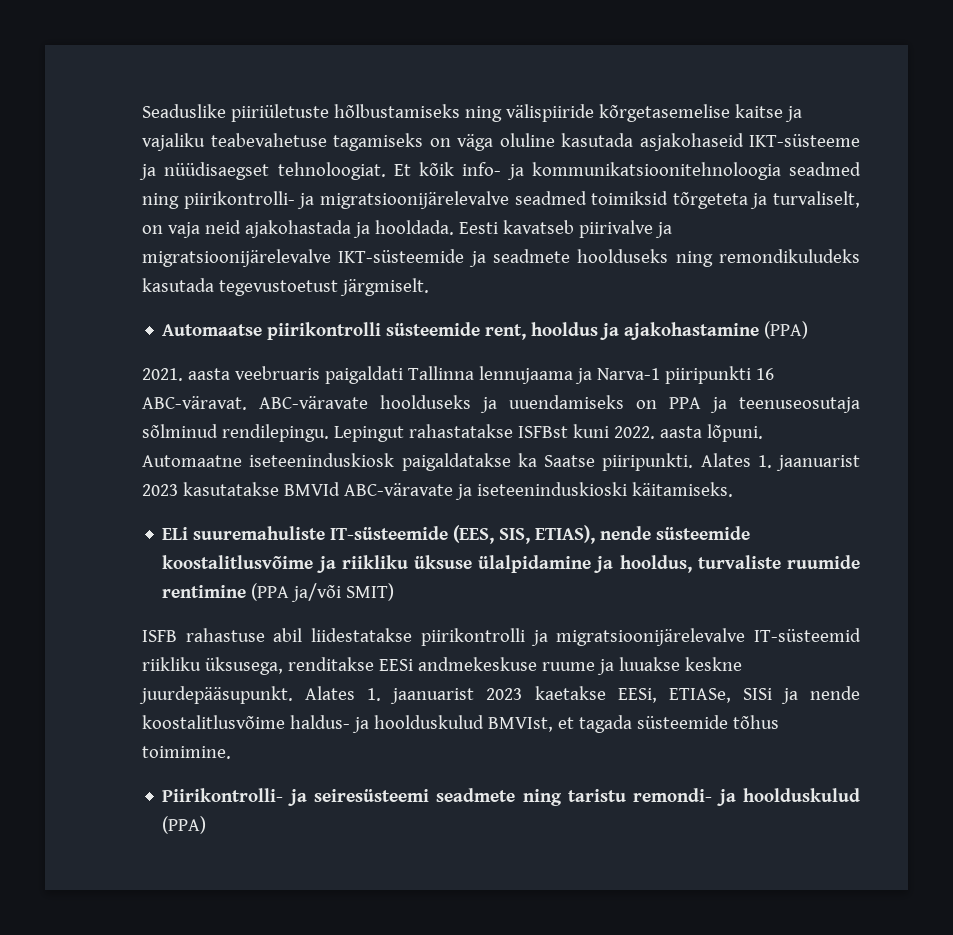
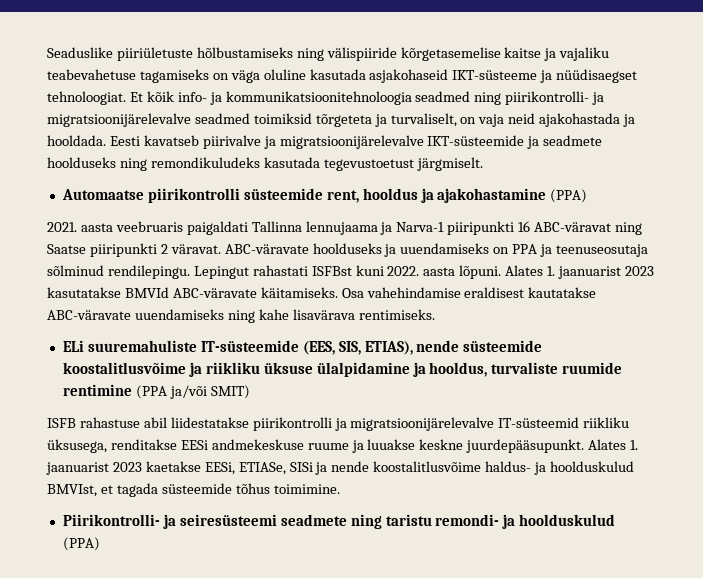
[142,396,247,410] ABC-väravat. -> [534,222,643,235] [47,243,221,257] ABC-väravat ning Saatse piiripunkti 2 väravat.
[408,424,513,438] rahastatakse -> [252,265,308,276] rahastati
[142,453,694,471] Automaatne iseteeninduskiosk paigaldatakse ka Saatse piiripunkti. -> (502, 272) none
[454,482,627,500] ja iseteeninduskioski -> (257, 293) none
(733, 489) none -> [341,287,597,298] [47,309,435,323] Osa vahehindamise eraldisest kautatakse ABC-väravate uuendamiseks ning kahe lisavärava rentimiseks.

